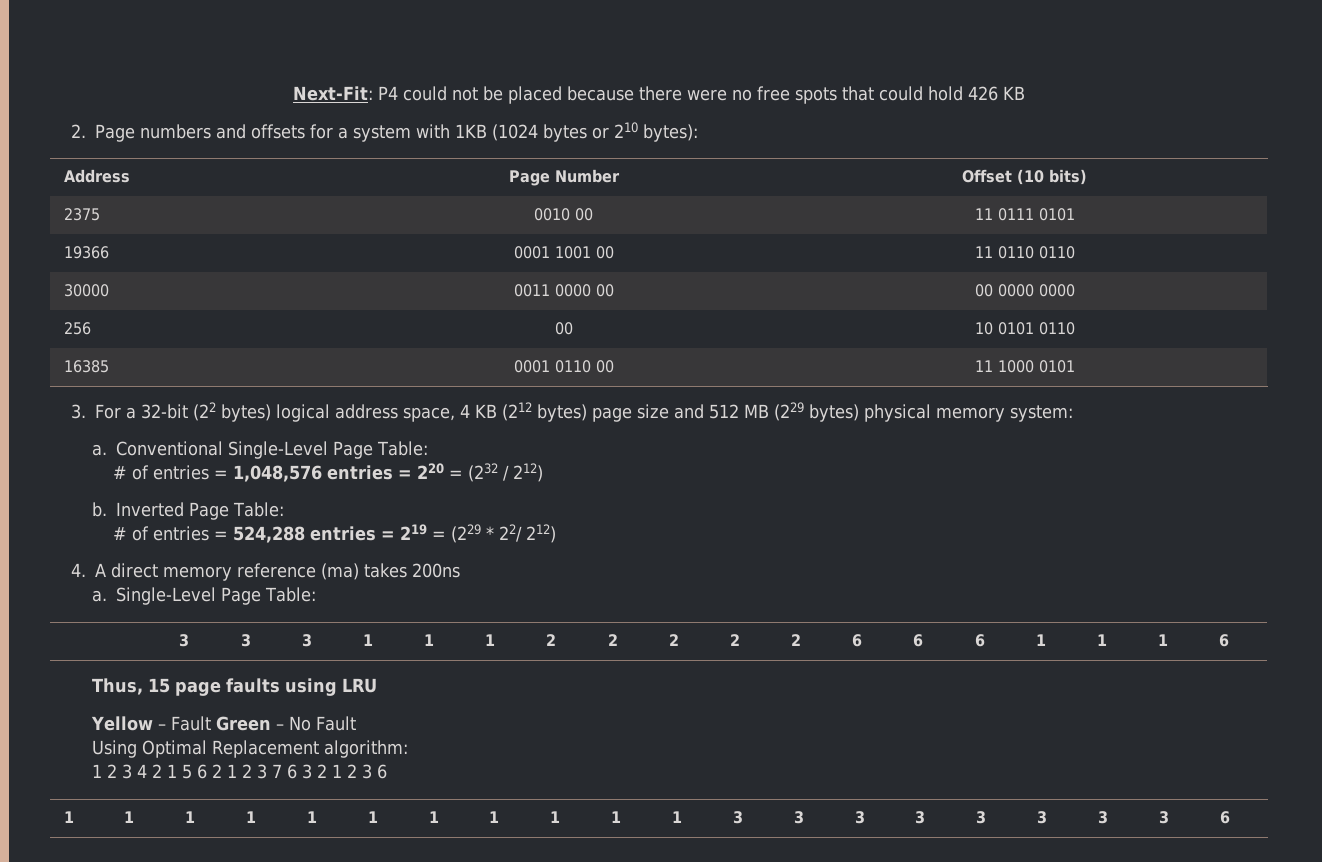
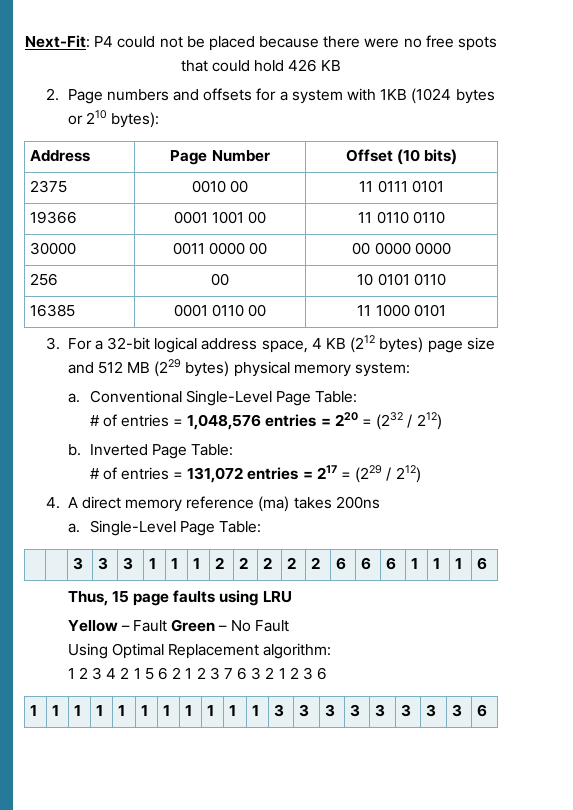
[192,402,271,422] (22 bytes) -> (151, 343) none
[232,524,427,543] 524,288 entries = 219 -> [187,465,337,483] 131,072 entries = 217
[485,524,522,542] * 22/ -> [386,467,392,481] /

